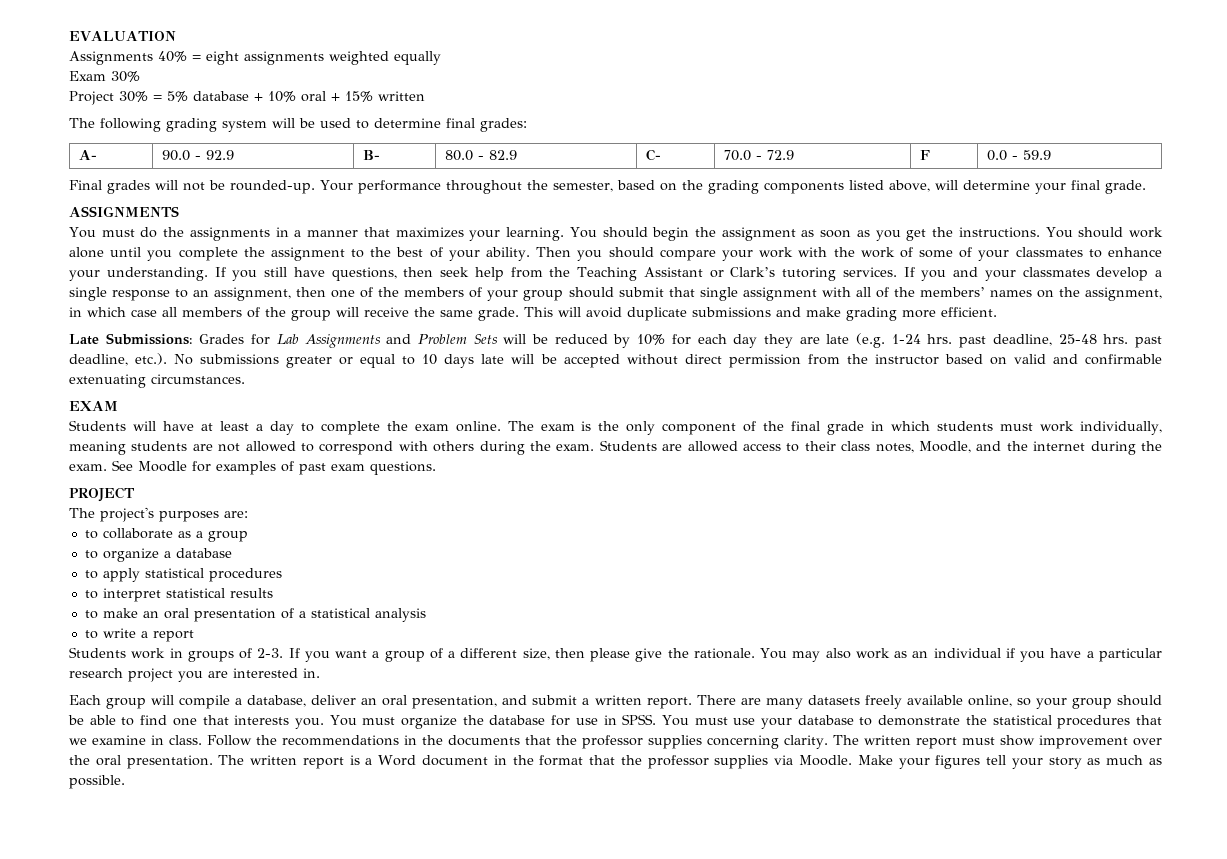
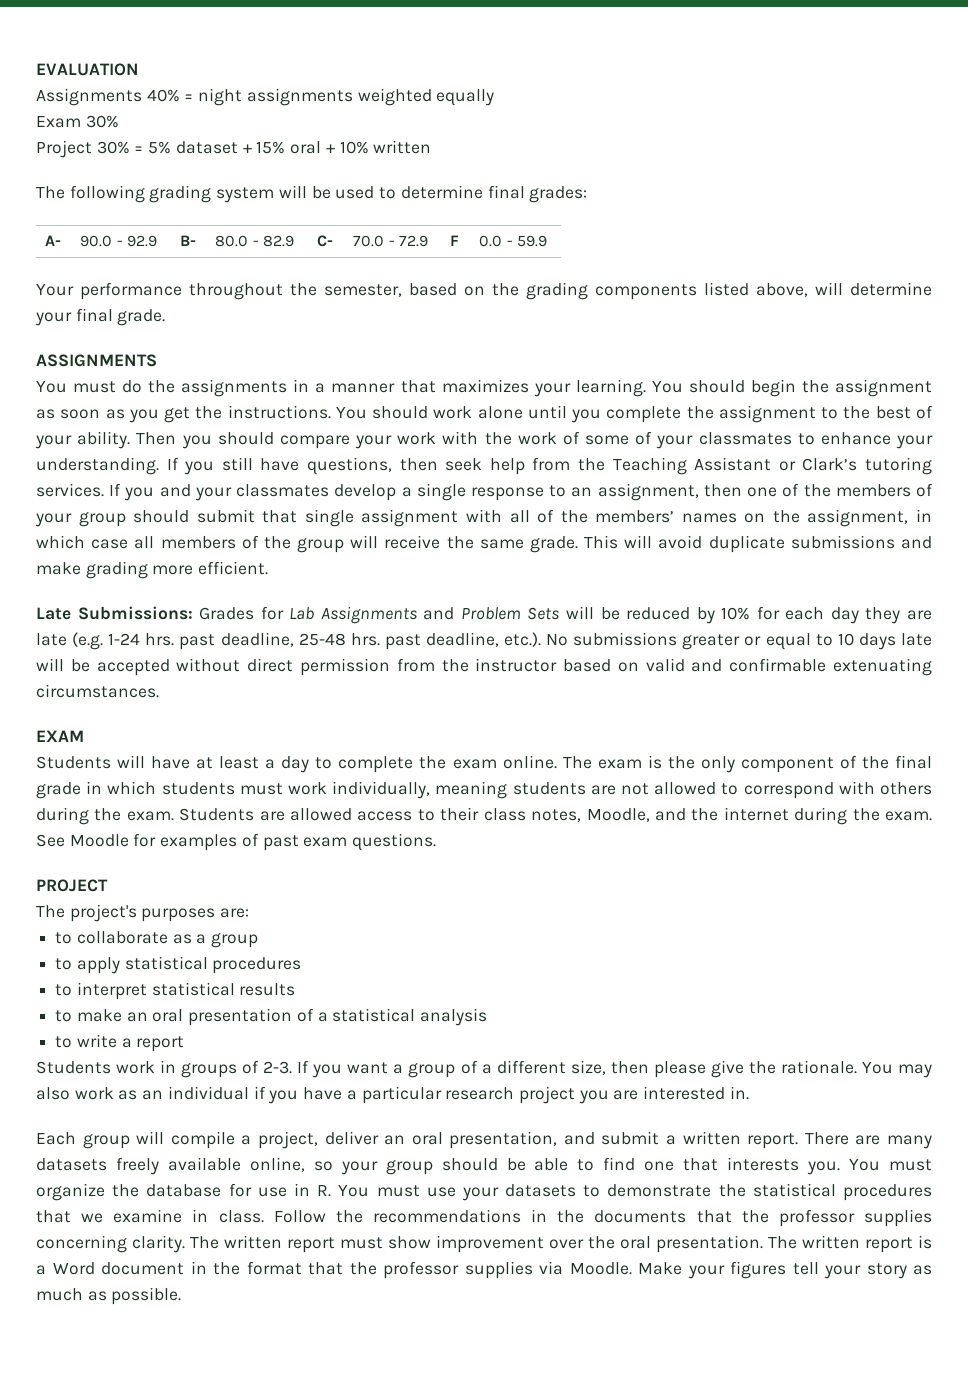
[206,51,239,65] eight -> [198,88,243,106] night
[193,91,373,102] database + 10% oral + 15% -> [175,141,369,154] dataset + 15% oral + 10%
[69,180,315,194] Final grades will not be rounded-up. -> (548, 241) none
[84,548,232,562] // to organize a database -> (259, 940) none
[247,695,307,707] database, -> [257,1131,318,1149] project,
[622,714,657,725] SPSS. -> [317,1185,332,1197] R.
[797,715,854,725] database -> [505,1184,577,1197] datasets

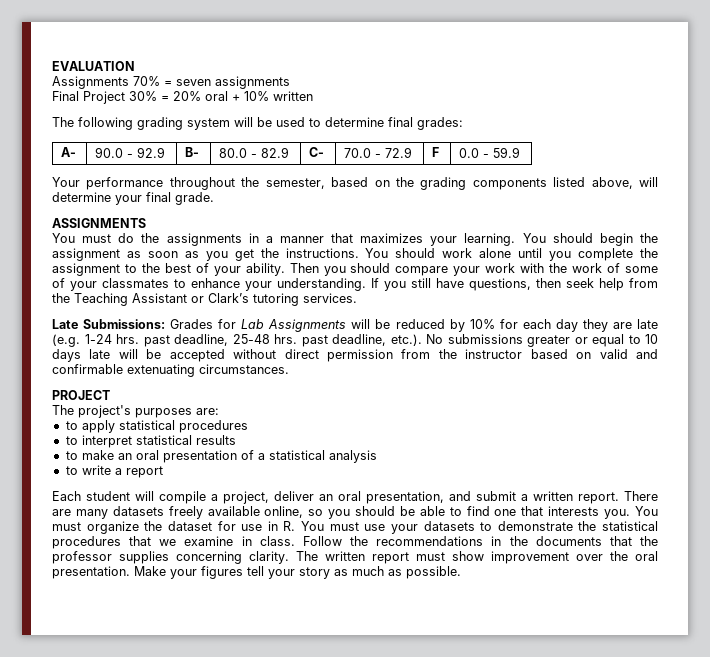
[146,88,495,106] [36,115,119,128] [36,140,286,158] 40% = night assignments weighted equally // Exam 30% // Project 30% = 5% dataset + 15% -> [133,76,290,89] [52,91,201,104] 70% = seven assignments // Final Project 30% = 20%
[109,483,933,501] [35,509,932,527] [36,535,932,553] [36,561,269,579] If you and your classmates develop a single response to an assignment, then one of the members of your group should submit that single assignment with all of the members’ names on the assignment, in which case all members of the group will receive the same grade. This will avoid duplicate submissions and make grading more efficient. -> (357, 298) none
[423,607,560,620] and Problem Sets -> (347, 325) none
[36,730,84,742] [36,755,932,773] [36,781,933,799] [36,807,932,825] [36,833,437,851] // EXAM // Students will have at least a day to complete the exam online. The exam is the only component of the final grade in which students must work individually, meaning students are not allowed to correspond with others during the exam. Students are allowed access to their class notes, Moodle, and the internet during the exam. See Moodle for examples of past exam questions. -> (289, 369) none
[55,931,259,948] // to collaborate as a group -> (219, 411) none
[36,1060,932,1078] [36,1086,749,1104] // Students work in groups of 2-3. If you want a group of a different size, then please give the rationale. You may also work as an individual if you have a particular research project you are interested in. -> (163, 472) none
[82,1134,130,1149] group -> [86,491,130,501] student
[340,1160,433,1175] your group -> [328,509,351,519] you
[146,1184,222,1197] database -> [167,521,212,531] dataset
[768,1235,932,1253] [36,1261,632,1279] The written report is a Word document in the format that the professor supplies via Moodle. -> (130, 572) none

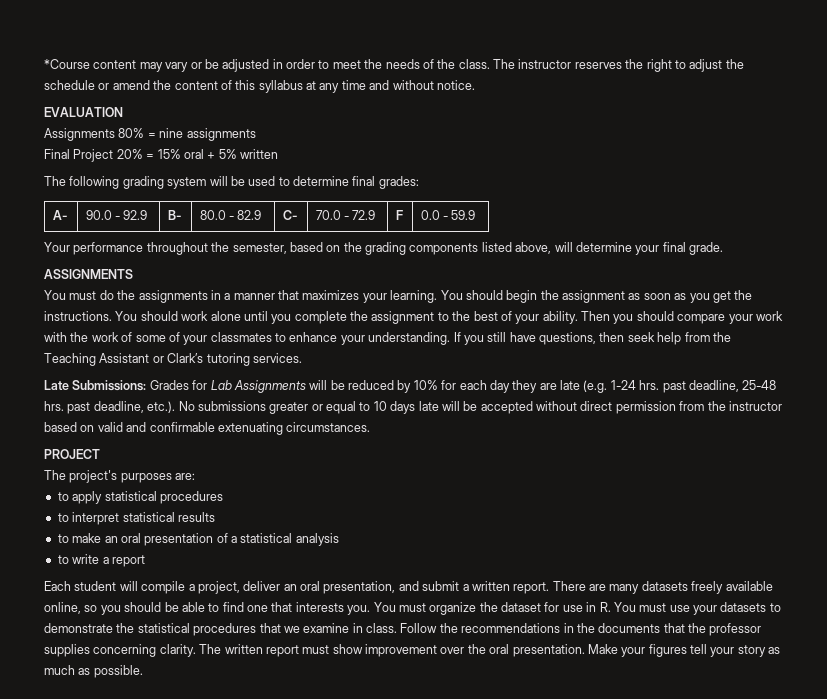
(52, 66) none -> [44,59,744,72] [44,80,475,93] *Course content may vary or be adjusted in order to meet the needs of the class. The instructor reserves the right to adjust the schedule or amend the content of this syllabus at any time and without notice. //
[133,76,211,86] 70% = seven -> [118,128,184,138] 80% = nine
[129,91,201,101] 30% = 20% -> [116,149,181,159] 20% = 15%
[244,91,269,101] 10% -> [218,149,237,159] 5%

